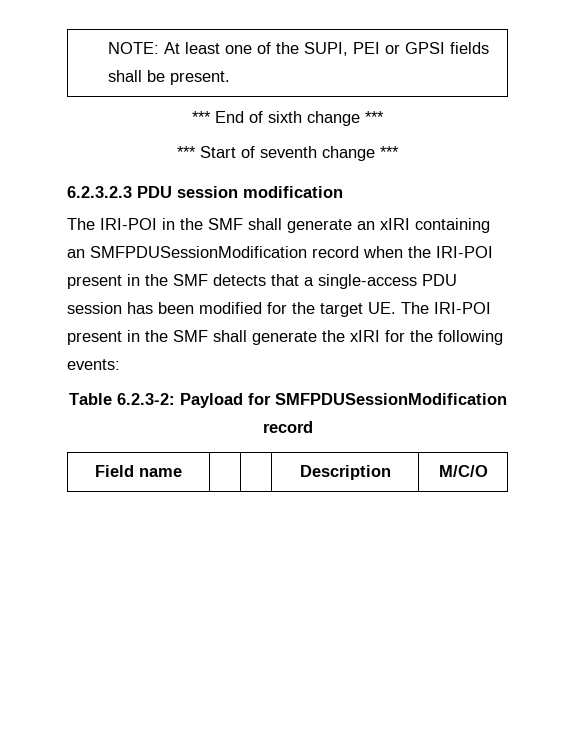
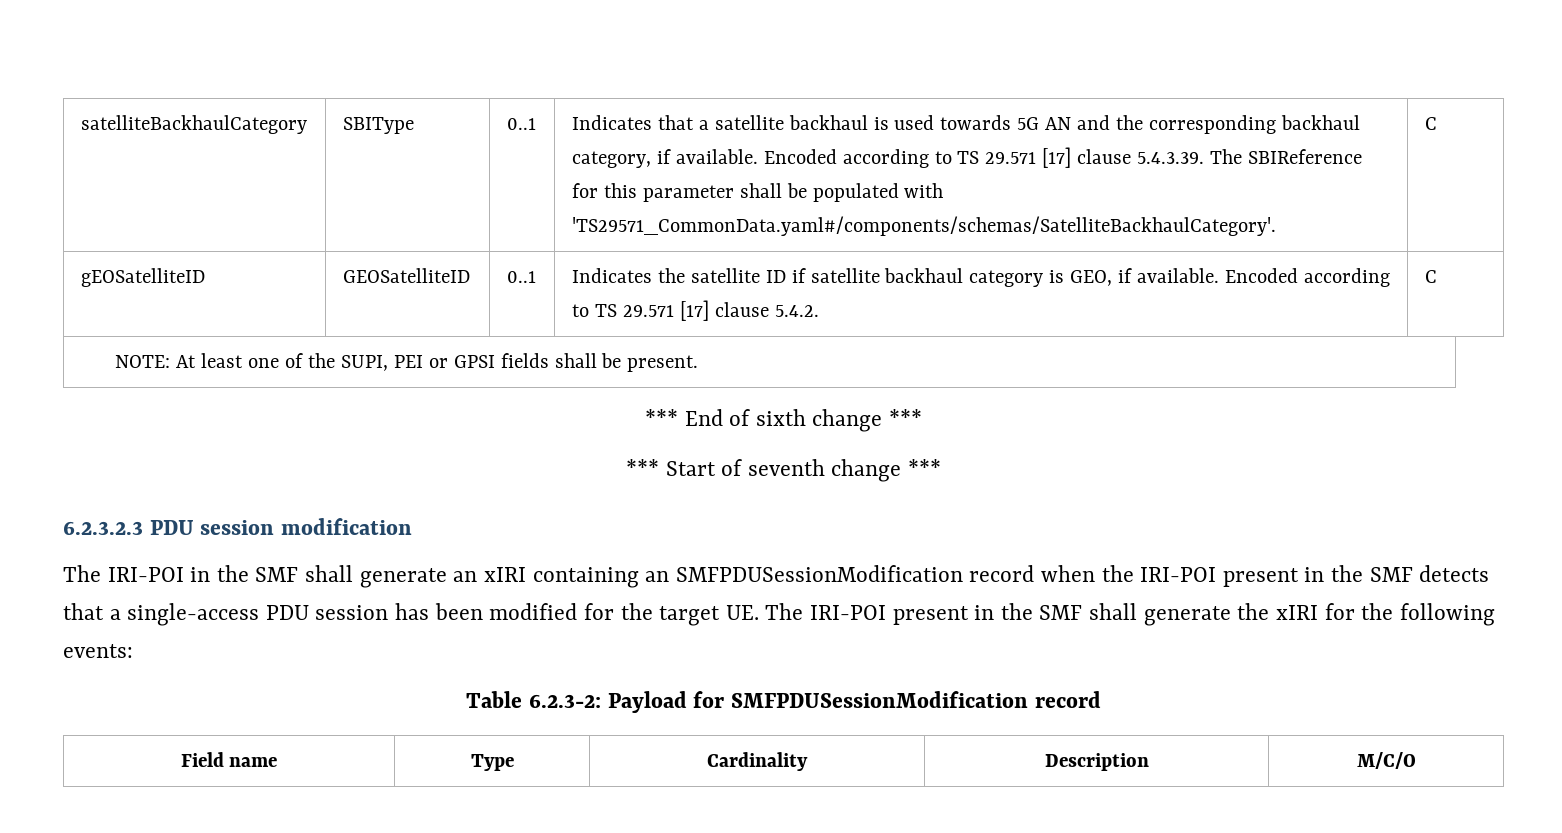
(107, 48) none -> [80,115,307,134] [342,117,414,134] [506,118,536,130] [571,115,1361,134] [571,147,1363,168] [571,183,944,202] [571,216,1276,236] [1424,117,1437,130] [80,268,205,287] [342,268,470,283] [506,271,536,283] [571,268,1391,287] [571,300,819,321] [1424,270,1437,283] satelliteBackhaulCategory | SBIType | 0..1 | Indicates that a satellite backhaul is used towards 5G AN and the corresponding backhaul category, if available. Encoded according to TS 29.571 [17] clause 5.4.3.39. The SBIReference for this parameter shall be populated with 'TS29571_CommonData.yaml#/components/schemas/SatelliteBackhaulCategory'. | C // gEOSatelliteID | GEOSatelliteID | 0..1 | Indicates the satellite ID if satellite backhaul category is GEO, if available. Encoded according to TS 29.571 [17] clause 5.4.2. | C //
(182, 472) | -> [470,754,514,771] [707,752,808,771] Type | Cardinality

